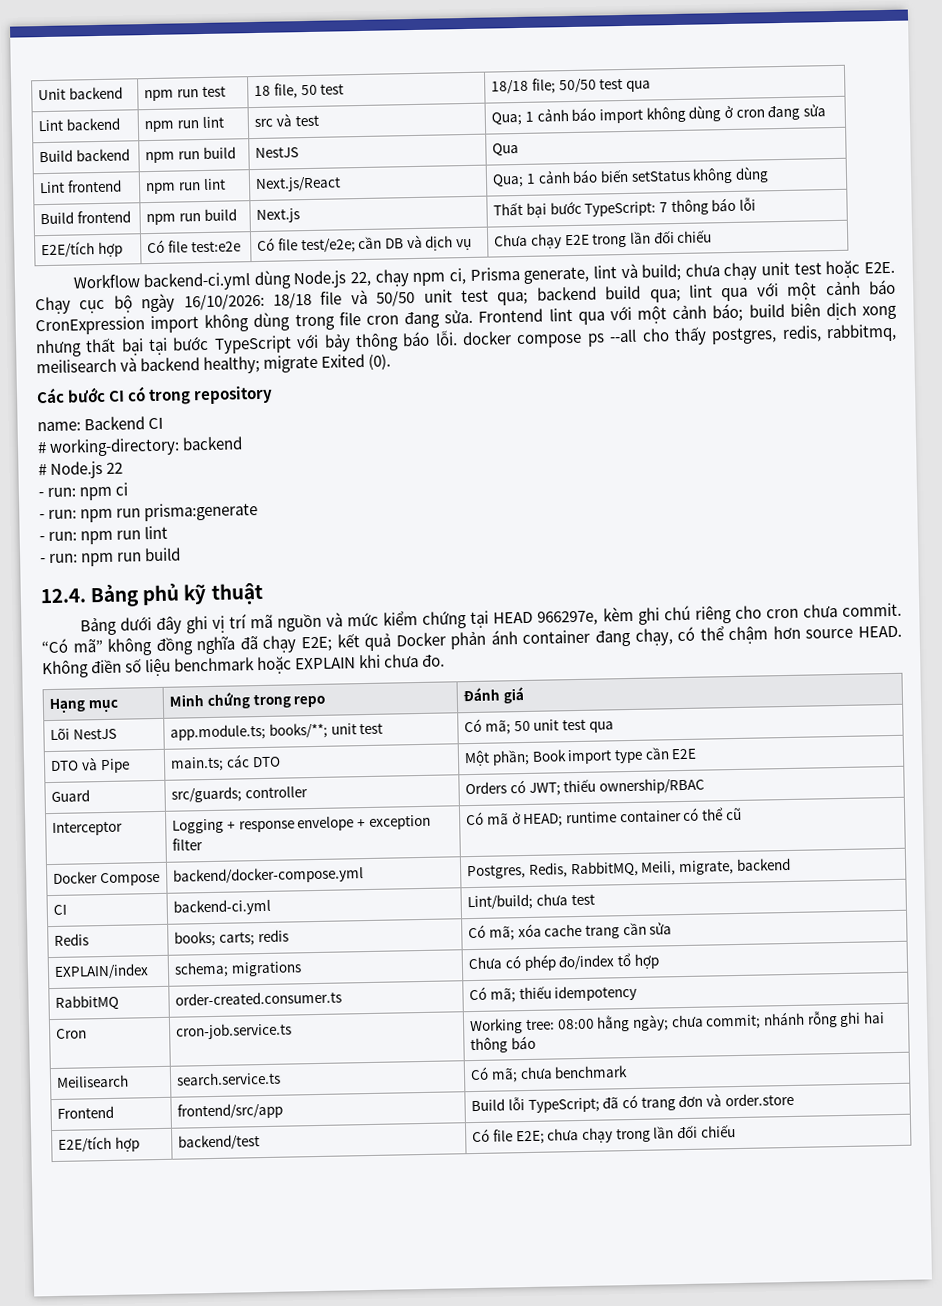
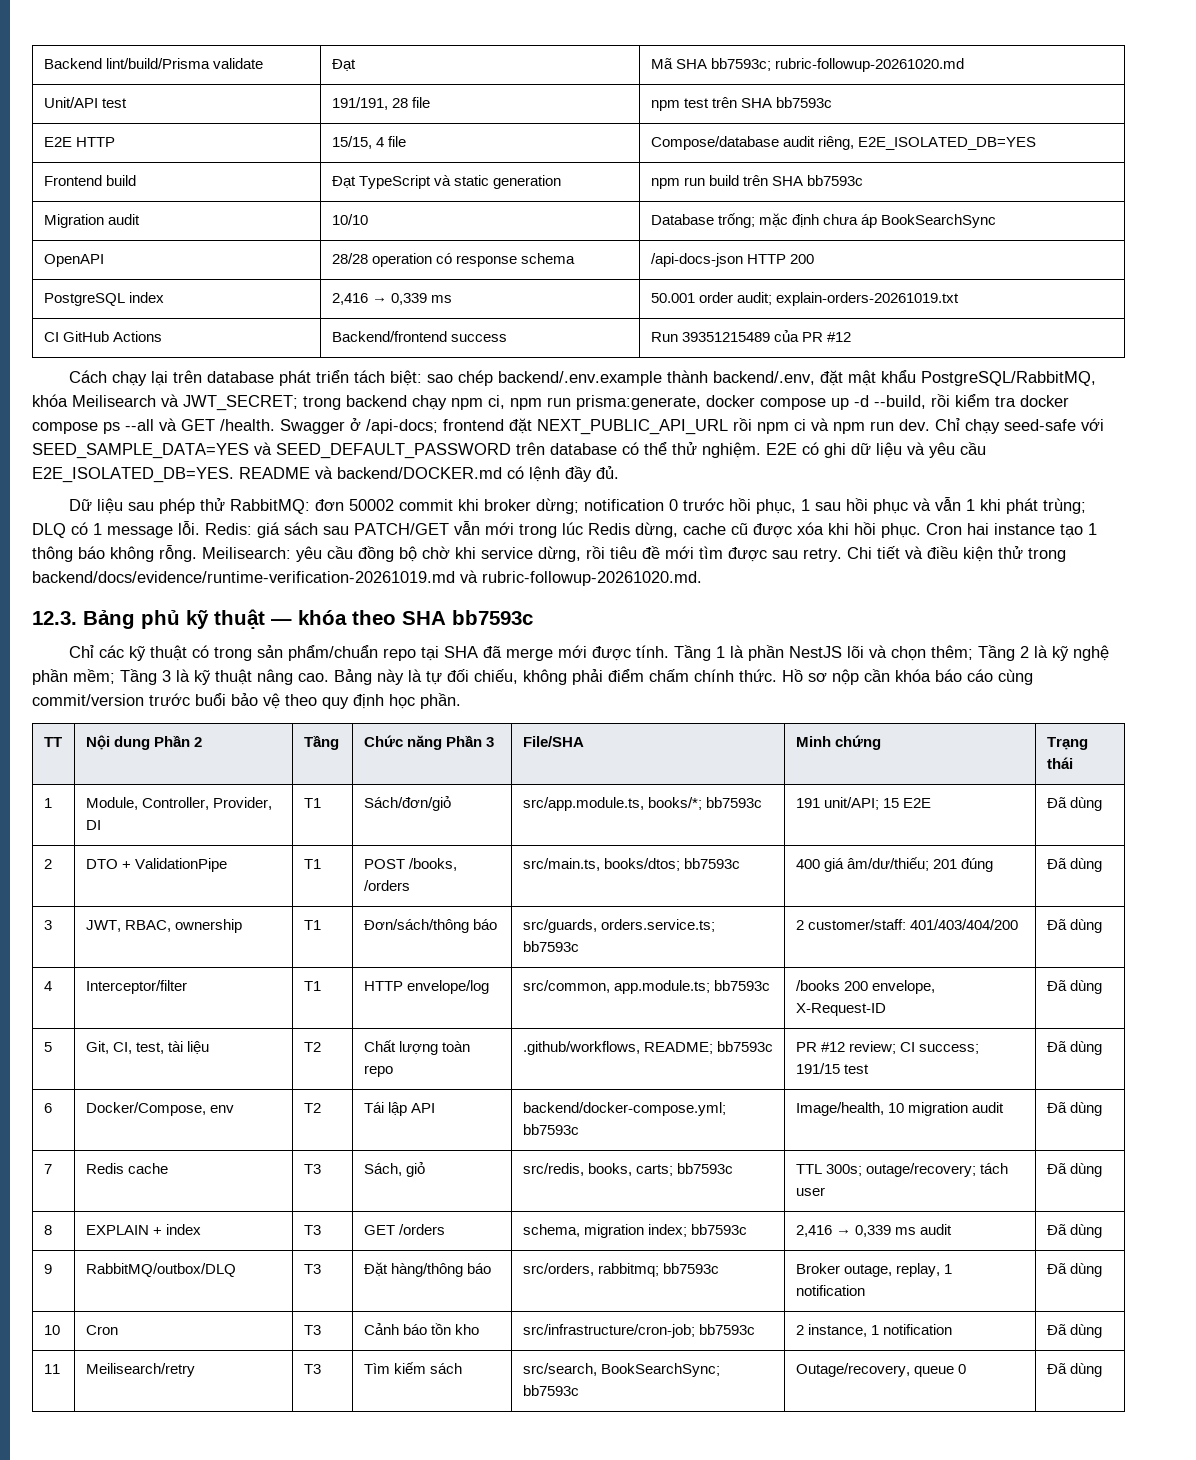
[38,86,124,101] [144,85,226,102] [254,83,345,99] [491,78,651,95] [38,117,121,132] [144,116,224,133] [254,113,319,128] [491,104,826,126] [39,148,131,163] [145,146,236,164] [255,146,300,159] [492,142,520,157] [39,179,123,194] [146,178,226,195] [255,176,342,193] [492,166,769,188] [40,210,132,225] [146,208,237,226] [256,208,301,223] [493,197,756,218] [41,241,124,259] [147,239,241,254] [257,234,472,254] [494,229,713,249] [72,260,896,292] [35,279,896,315] [35,302,897,336] [35,323,897,358] [36,353,392,375] [36,385,274,406] [37,416,164,432] [37,436,244,457] [38,460,124,479] [38,482,129,501] [39,502,259,523] [39,525,169,545] [40,547,182,567] [40,582,264,608] [79,602,903,636] [41,625,902,656] [42,653,446,679] [49,698,120,714] [169,692,326,710] [463,686,525,704] [50,727,118,741] [170,722,384,741] [464,718,614,735] [50,757,130,774] [170,754,281,772] [464,747,698,767] [51,789,91,803] [171,786,309,803] [465,777,705,796] [52,820,124,836] [172,814,431,834] [172,838,204,851] [466,807,742,828] [53,871,161,887] [173,866,365,885] [467,857,791,880] [53,904,68,915] [173,898,272,916] [467,893,595,911] [54,933,90,946] [174,929,289,947] [468,922,673,941] [54,963,150,980] [174,961,303,978] [468,953,660,972] [55,994,120,1011] [175,990,343,1006] [469,984,638,1003] [56,1028,88,1039] [176,1022,293,1040] [469,1011,885,1035] [470,1035,537,1054] [56,1074,130,1088] [176,1071,282,1086] [470,1065,629,1083] [57,1105,115,1119] [177,1102,284,1120] [471,1092,794,1114] [58,1135,141,1153] [178,1134,261,1151] [472,1124,736,1145] Unit backend | npm run test | 18 file, 50 test | 18/18 file; 50/50 test qua // Lint backend | npm run lint | src và test | Qua; 1 cảnh báo import không dùng ở cron đang sửa // Build backend | npm run build | NestJS | Qua // Lint frontend | npm run lint | Next.js/React | Qua; 1 cảnh báo biến setStatus không dùng // Build frontend | npm run build | Next.js | Thất bại bước TypeScript: 7 thông báo lỗi // E2E/tích hợp | Có file test:e2e | Có file test/e2e; cần DB và dịch vụ | Chưa chạy E2E trong lần đối chiếu // Workflow backend-ci.yml dùng Node.js 22, chạy npm ci, Prisma generate, lint và build; chưa chạy unit test hoặc E2E. Chạy cục bộ ngày 16/10/2026: 18/18 file và 50/50 unit test qua; backend build qua; lint qua với một cảnh báo CronExpression import không dùng trong file cron đang sửa. Frontend lint qua với một cảnh báo; build biên dịch xong nhưng thất bại tại bước TypeScript với bảy thông báo lỗi. docker compose ps --all cho thấy postgres, redis, rabbitmq, meilisearch và backend healthy; migrate Exited (0). // Các bước CI có trong repository // name: Backend CI // # working-directory: backend // # Node.js 22 // - run: npm ci // - run: npm run prisma:generate // - run: npm run lint // - run: npm run build // 12.4. Bảng phủ kỹ thuật // Bảng dưới đây ghi vị trí mã nguồn và mức kiểm chứng tại HEAD 966297e, kèm ghi chú riêng cho cron chưa commit. “Có mã” không đồng nghĩa đã chạy E2E; kết quả Docker phản ánh container đang chạy, có thể chậm hơn source HEAD. Không điền số liệu benchmark hoặc EXPLAIN khi chưa đo. // Hạng mục | Minh chứng trong repo | Đánh giá // Lõi NestJS | app.module.ts; books/**; unit test | Có mã; 50 unit test qua // DTO và Pipe | main.ts; các DTO | Một phần; Book import type cần E2E // Guard | src/guards; controller | Orders có JWT; thiếu ownership/RBAC // Interceptor | Logging + response envelope + exception filter | Có mã ở HEAD; runtime container có thể cũ // Docker Compose | backend/docker-compose.yml | Postgres, Redis, RabbitMQ, Meili, migrate, backend // CI | backend-ci.yml | Lint/build; chưa test // Redis | books; carts; redis | Có mã; xóa cache trang cần sửa // EXPLAIN/index | schema; migrations | Chưa có phép đo/index tổ hợp // RabbitMQ | order-created.consumer.ts | Có mã; thiếu idempotency // Cron | cron-job.service.ts | Working tree: 08:00 hằng ngày; chưa commit; nhánh rỗng ghi hai thông báo // Meilisearch | search.service.ts | Có mã; chưa benchmark // Frontend | frontend/src/app | Build lỗi TypeScript; đã có trang đơn và order.store // E2E/tích hợp | backend/test | Có file E2E; chưa chạy trong lần đối chiếu -> [43,58,263,69] [331,59,356,71] [650,58,964,72] [43,97,127,108] [331,97,430,110] [650,97,832,111] [43,137,115,147] [331,136,406,149] [650,136,1036,150] [43,175,136,186] [331,175,561,189] [650,175,864,189] [43,214,140,228] [331,214,368,225] [650,213,997,228] [43,254,104,267] [331,253,575,267] [650,253,814,267] [43,292,164,306] [331,293,452,305] [650,292,959,306] [43,331,162,342] [331,331,507,342] [650,330,851,342] [69,370,1097,386] [32,394,1069,411] [32,418,1104,435] [32,442,986,459] [32,466,619,483] [69,497,1087,514] [32,521,1097,538] [32,545,1066,562] [32,570,702,586] [32,609,533,629] [69,645,1110,661] [32,669,1033,685] [32,693,461,709] [43,737,62,747] [85,735,202,750] [303,736,339,750] [363,735,494,750] [522,736,584,747] [795,735,881,750] [1046,737,1088,750] [1046,757,1073,769] [43,798,52,808] [85,797,272,810] [85,820,101,830] [303,798,321,808] [363,796,451,811] [522,797,762,811] [795,797,931,810] [1046,797,1102,811] [43,859,52,869] [85,858,227,872] [303,859,321,869] [363,858,457,871] [363,880,410,891] [522,858,740,871] [795,857,993,872] [1046,858,1102,872] [43,920,52,930] [85,919,242,933] [303,920,321,930] [363,919,497,933] [522,919,715,933] [522,941,579,952] [795,919,1018,930] [1046,919,1102,933] [43,981,52,991] [85,980,187,994] [303,981,321,991] [363,980,489,994] [522,980,770,994] [795,980,935,994] [795,1003,886,1016] [1046,980,1102,994] [43,1042,52,1052] [85,1041,209,1054] [303,1042,321,1052] [363,1040,470,1055] [363,1065,393,1077] [522,1041,773,1055] [795,1041,979,1054] [795,1063,869,1074] [1046,1041,1102,1055] [43,1103,52,1113] [85,1102,234,1116] [303,1103,321,1113] [363,1102,435,1116] [522,1102,726,1116] [522,1124,579,1135] [795,1102,1004,1116] [1046,1102,1102,1116] [43,1164,52,1174] [85,1163,168,1174] [303,1164,321,1174] [363,1162,425,1177] [522,1163,733,1176] [795,1163,1008,1177] [795,1187,825,1196] [1046,1163,1102,1177] [43,1225,52,1235] [85,1224,201,1235] [303,1225,321,1235] [363,1224,445,1235] [522,1224,747,1238] [795,1224,952,1237] [1046,1224,1102,1238] [43,1264,52,1274] [85,1263,236,1277] [303,1264,321,1274] [363,1262,491,1277] [522,1263,719,1277] [795,1263,952,1277] [795,1285,865,1296] [1046,1263,1102,1277] [43,1325,60,1335] [85,1325,118,1335] [303,1325,321,1335] [363,1323,479,1335] [522,1324,755,1338] [795,1324,952,1337] [1046,1324,1102,1338] [43,1364,60,1374] [85,1363,195,1377] [303,1364,321,1374] [363,1362,462,1374] [522,1363,720,1377] [522,1385,579,1396] [795,1363,966,1377] [1046,1363,1102,1377] Backend lint/build/Prisma validate | Đạt | Mã SHA bb7593c; rubric-followup-20261020.md // Unit/API test | 191/191, 28 file | npm test trên SHA bb7593c // E2E HTTP | 15/15, 4 file | Compose/database audit riêng, E2E_ISOLATED_DB=YES // Frontend build | Đạt TypeScript và static generation | npm run build trên SHA bb7593c // Migration audit | 10/10 | Database trống; mặc định chưa áp BookSearchSync // OpenAPI | 28/28 operation có response schema | /api-docs-json HTTP 200 // PostgreSQL index | 2,416 → 0,339 ms | 50.001 order audit; explain-orders-20261019.txt // CI GitHub Actions | Backend/frontend success | Run 39351215489 của PR #12 // Cách chạy lại trên database phát triển tách biệt: sao chép backend/.env.example thành backend/.env, đặt mật khẩu PostgreSQL/RabbitMQ, khóa Meilisearch và JWT_SECRET; trong backend chạy npm ci, npm run prisma:generate, docker compose up -d --build, rồi kiểm tra docker compose ps --all và GET /health. Swagger ở /api-docs; frontend đặt NEXT_PUBLIC_API_URL rồi npm ci và npm run dev. Chỉ chạy seed-safe với SEED_SAMPLE_DATA=YES và SEED_DEFAULT_PASSWORD trên database có thể thử nghiệm. E2E có ghi dữ liệu và yêu cầu E2E_ISOLATED_DB=YES. README và backend/DOCKER.md có lệnh đầy đủ. // Dữ liệu sau phép thử RabbitMQ: đơn 50002 commit khi broker dừng; notification 0 trước hồi phục, 1 sau hồi phục và vẫn 1 khi phát trùng; DLQ có 1 message lỗi. Redis: giá sách sau PATCH/GET vẫn mới trong lúc Redis dừng, cache cũ được xóa khi hồi phục. Cron hai instance tạo 1 thông báo không rỗng. Meilisearch: yêu cầu đồng bộ chờ khi service dừng, rồi tiêu đề mới tìm được sau retry. Chi tiết và điều kiện thử trong backend/docs/evidence/runtime-verification-20261019.md và rubric-followup-20261020.md. // 12.3. Bảng phủ kỹ thuật — khóa theo SHA bb7593c // Chỉ các kỹ thuật có trong sản phẩm/chuẩn repo tại SHA đã merge mới được tính. Tầng 1 là phần NestJS lõi và chọn thêm; Tầng 2 là kỹ nghệ phần mềm; Tầng 3 là kỹ thuật nâng cao. Bảng này là tự đối chiếu, không phải điểm chấm chính thức. Hồ sơ nộp cần khóa báo cáo cùng commit/version trước buổi bảo vệ theo quy định học phần. // TT | Nội dung Phần 2 | Tầng | Chức năng Phần 3 | File/SHA | Minh chứng | Trạng thái // 1 | Module, Controller, Provider, DI | T1 | Sách/đơn/giỏ | src/app.module.ts, books/*; bb7593c | 191 unit/API; 15 E2E | Đã dùng // 2 | DTO + ValidationPipe | T1 | POST /books, /orders | src/main.ts, books/dtos; bb7593c | 400 giá âm/dư/thiếu; 201 đúng | Đã dùng // 3 | JWT, RBAC, ownership | T1 | Đơn/sách/thông báo | src/guards, orders.service.ts; bb7593c | 2 customer/staff: 401/403/404/200 | Đã dùng // 4 | Interceptor/filter | T1 | HTTP envelope/log | src/common, app.module.ts; bb7593c | /books 200 envelope, X-Request-ID | Đã dùng // 5 | Git, CI, test, tài liệu | T2 | Chất lượng toàn repo | .github/workflows, README; bb7593c | PR #12 review; CI success; 191/15 test | Đã dùng // 6 | Docker/Compose, env | T2 | Tái lập API | backend/docker-compose.yml; bb7593c | Image/health, 10 migration audit | Đã dùng // 7 | Redis cache | T3 | Sách, giỏ | src/redis, books, carts; bb7593c | TTL 300s; outage/recovery; tách user | Đã dùng // 8 | EXPLAIN + index | T3 | GET /orders | schema, migration index; bb7593c | 2,416 → 0,339 ms audit | Đã dùng // 9 | RabbitMQ/outbox/DLQ | T3 | Đặt hàng/thông báo | src/orders, rabbitmq; bb7593c | Broker outage, replay, 1 notification | Đã dùng // 10 | Cron | T3 | Cảnh báo tồn kho | src/infrastructure/cron-job; bb7593c | 2 instance, 1 notification | Đã dùng // 11 | Meilisearch/retry | T3 | Tìm kiếm sách | src/search, BookSearchSync; bb7593c | Outage/recovery, queue 0 | Đã dùng

